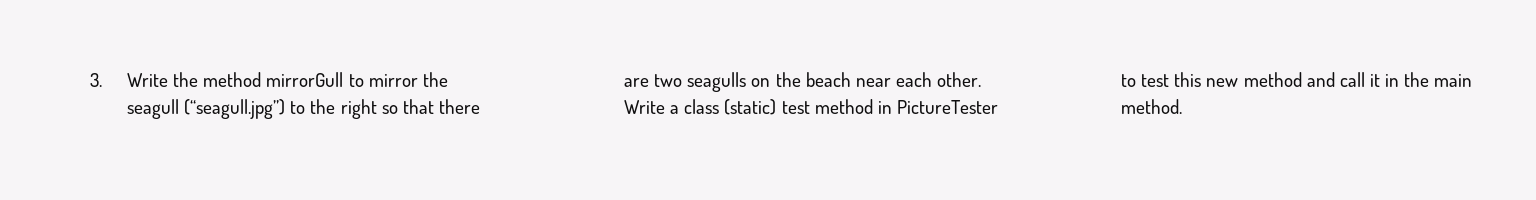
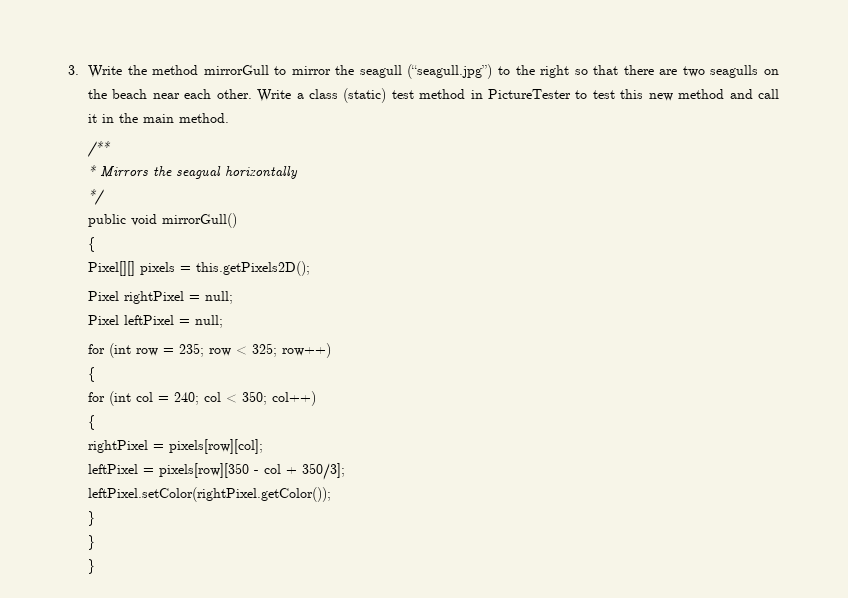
(1182, 106) none -> [88,141,112,157] [88,165,299,179] [88,189,105,205] [88,213,238,228] [88,237,96,252] [88,261,311,276] [88,291,234,304] [88,315,224,328] [88,343,332,358] [88,367,96,382] [88,391,317,406] [88,415,96,430] [88,439,264,454] [88,463,346,480] [88,487,332,502] [88,511,96,526] [88,535,96,550] [88,559,96,574] // /** // * Mirrors the seagual horizontally // */ // public void mirrorGull() // { // Pixel[][] pixels = this.getPixels2D(); // Pixel rightPixel = null; // Pixel leftPixel = null; // for (int row = 235; row < 325; row++) // { // for (int col = 240; col < 350; col++) // { // rightPixel = pixels[row][col]; // leftPixel = pixels[row][350 - col + 350/3]; // leftPixel.setColor(rightPixel.getColor()); // } // } // }

